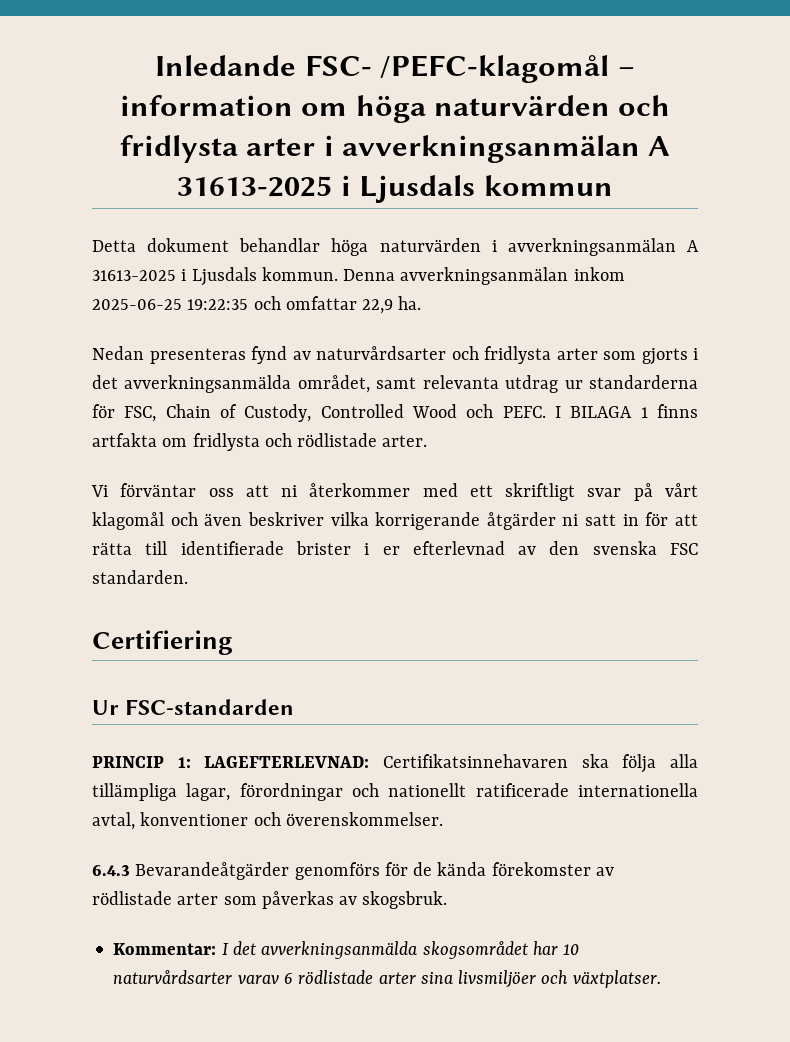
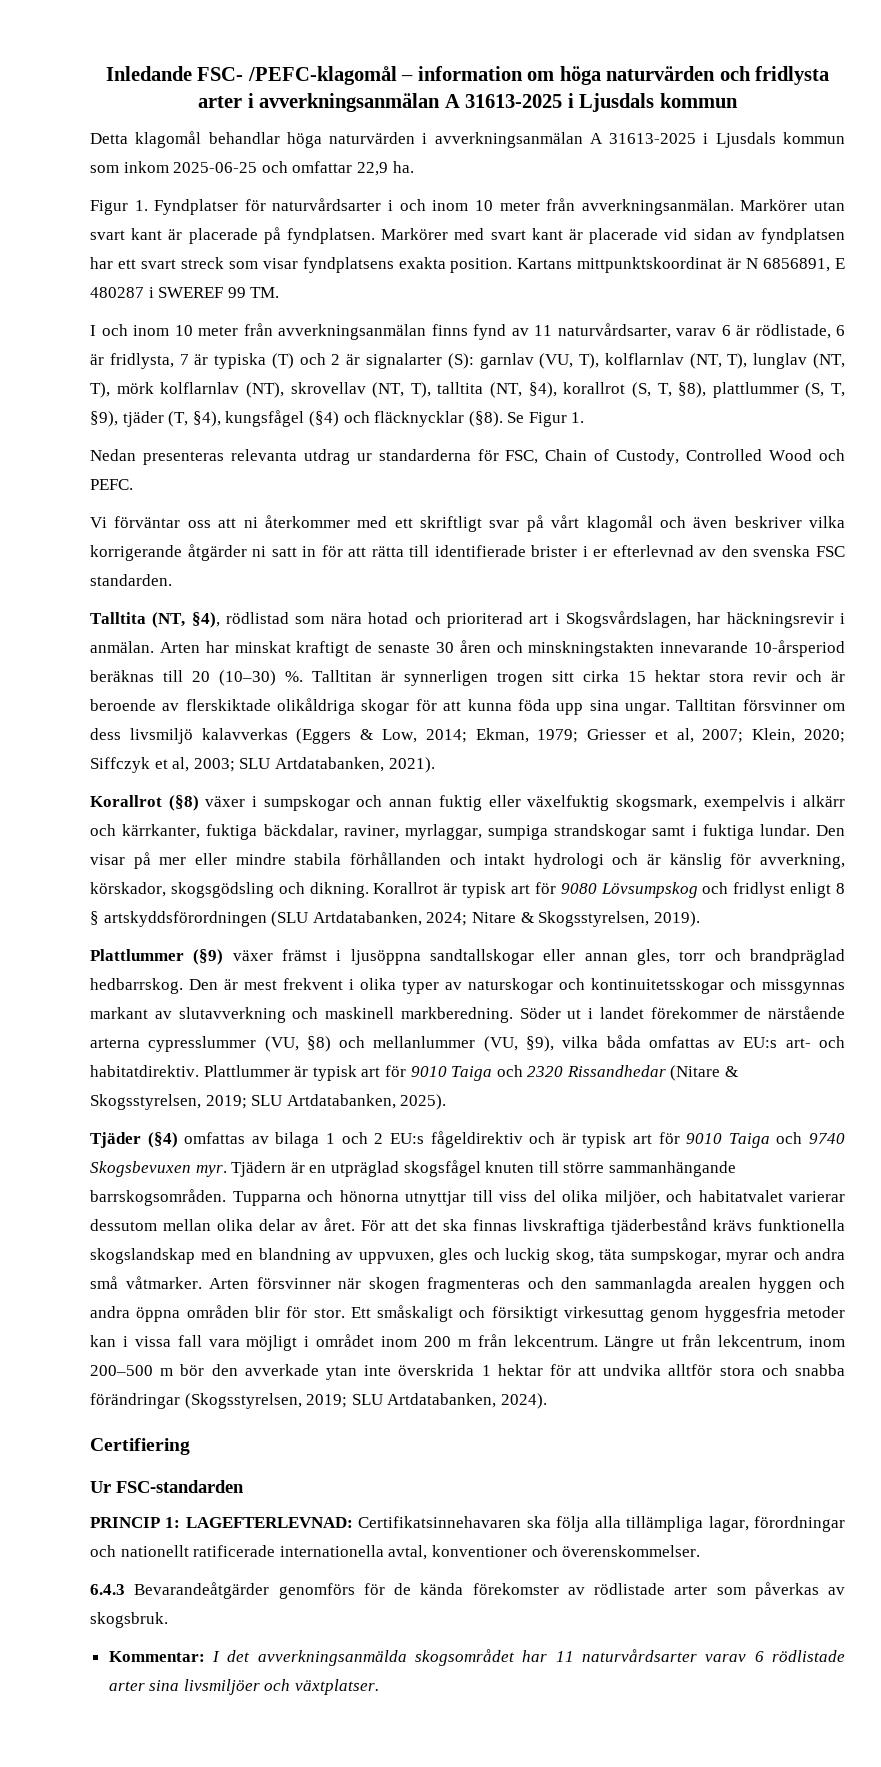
[147,238,230,252] dokument -> [135,131,202,148] klagomål
[261,267,569,285] kommun. Denna avverkningsanmälan -> [782,132,845,144] [90,165,119,173] kommun som
[187,299,249,310] 19:22:35 -> (258, 167) none
[92,346,698,365] [92,375,417,393] Nedan presenteras fynd av naturvårdsarter och fridlysta arter som gjorts i det avverkningsanmälda området, samt -> [90,198,845,215] [90,227,846,244] [90,257,846,273] [90,287,280,298] [90,323,845,340] [90,353,846,369] [90,382,845,398] [90,410,585,427] [90,449,224,465] Figur 1. Fyndplatser för naturvårdsarter i och inom 10 meter från avverkningsanmälan. Markörer utan svart kant är placerade på fyndplatsen. Markörer med svart kant är placerade vid sidan av fyndplatsen har ett svart streck som visar fyndplatsens exakta position. Kartans mittpunktskoordinat är N 6856891, E 480287 i SWEREF 99 TM. // I och inom 10 meter från avverkningsanmälan finns fynd av 11 naturvårdsarter, varav 6 är rödlistade, 6 är fridlysta, 7 är typiska (T) och 2 är signalarter (S): garnlav (VU, T), kolflarnlav (NT, T), lunglav (NT, T), mörk kolflarnlav (NT), skrovellav (NT, T), talltita (NT, §4), korallrot (S, T, §8), plattlummer (S, T, §9), tjäder (T, §4), kungsfågel (§4) och fläcknycklar (§8). Se Figur 1. // Nedan presenteras
[554,404,698,418] [92,433,428,451] I BILAGA 1 finns artfakta om fridlysta och rödlistade arter. -> (133, 484) none
(188, 577) none -> [90,611,845,628] [90,640,845,657] [90,670,845,686] [90,698,845,715] [90,728,846,744] [90,757,435,773] [90,795,845,811] [90,824,845,840] [90,852,845,869] [90,882,845,898] [90,911,700,927] [90,949,845,965] [90,978,845,994] [90,1006,845,1023] [90,1035,846,1052] [90,1065,739,1081] [90,1094,447,1110] [90,1131,845,1148] [90,1160,736,1177] [90,1189,845,1206] [90,1218,845,1235] [90,1248,845,1264] [90,1276,845,1293] [90,1305,845,1322] [90,1334,845,1351] [90,1364,845,1380] [90,1393,547,1409] // Talltita (NT, §4), rödlistad som nära hotad och prioriterad art i Skogsvårdslagen, har häckningsrevir i anmälan. Arten har minskat kraftigt de senaste 30 åren och minskningstakten innevarande 10-årsperiod beräknas till 20 (10–30) %. Talltitan är synnerligen trogen sitt cirka 15 hektar stora revir och är beroende av flerskiktade olikåldriga skogar för att kunna föda upp sina ungar. Talltitan försvinner om dess livsmiljö kalavverkas (Eggers & Low, 2014; Ekman, 1979; Griesser et al, 2007; Klein, 2020; Siffczyk et al, 2003; SLU Artdatabanken, 2021). // Korallrot (§8) växer i sumpskogar och annan fuktig eller växelfuktig skogsmark, exempelvis i alkärr och kärrkanter, fuktiga bäckdalar, raviner, myrlaggar, sumpiga strandskogar samt i fuktiga lundar. Den visar på mer eller mindre stabila förhållanden och intakt hydrologi och är känslig för avverkning, körskador, skogsgödsling och dikning. Korallrot är typisk art för 9080 Lövsumpskog och fridlyst enligt 8 § artskyddsförordningen (SLU Artdatabanken, 2024; Nitare & Skogsstyrelsen, 2019). // Plattlummer (§9) växer främst i ljusöppna sandtallskogar eller annan gles, torr och brandpräglad hedbarrskog. Den är mest frekvent i olika typer av naturskogar och kontinuitetsskogar och missgynnas markant av slutavverkning och maskinell markberedning. Söder ut i landet förekommer de närstående arterna cypresslummer (VU, §8) och mellanlummer (VU, §9), vilka båda omfattas av EU:s art- och habitatdirektiv. Plattlummer är typisk art för 9010 Taiga och 2320 Rissandhedar (Nitare & Skogsstyrelsen, 2019; SLU Artdatabanken, 2025). // Tjäder (§4) omfattas av bilaga 1 och 2 EU:s fågeldirektiv och är typisk art för 9010 Taiga och 9740 Skogsbevuxen myr. Tjädern är en utpräglad skogsfågel knuten till större sammanhängande barrskogsområden. Tupparna och hönorna utnyttjar till viss del olika miljöer, och habitatvalet varierar dessutom mellan olika delar av året. För att det ska finnas livskraftiga tjäderbestånd krävs funktionella skogslandskap med en blandning av uppvuxen, gles och luckig skog, täta sumpskogar, myrar och andra små våtmarker. Arten försvinner när skogen fragmenteras och den sammanlagda arealen hyggen och andra öppna områden blir för stor. Ett småskaligt och försiktigt virkesuttag genom hyggesfria metoder kan i vissa fall vara möjligt i området inom 200 m från lekcentrum. Längre ut från lekcentrum, inom 200–500 m bör den avverkade ytan inte överskrida 1 hektar för att undvika alltför stora och snabba förändringar (Skogsstyrelsen, 2019; SLU Artdatabanken, 2024).
[563,944,580,955] 10 -> [555,1651,574,1662] 11

